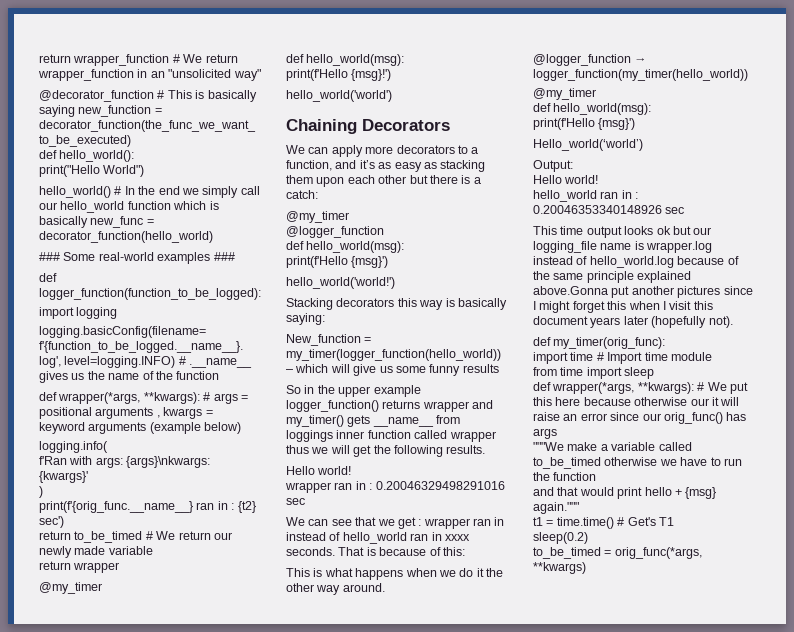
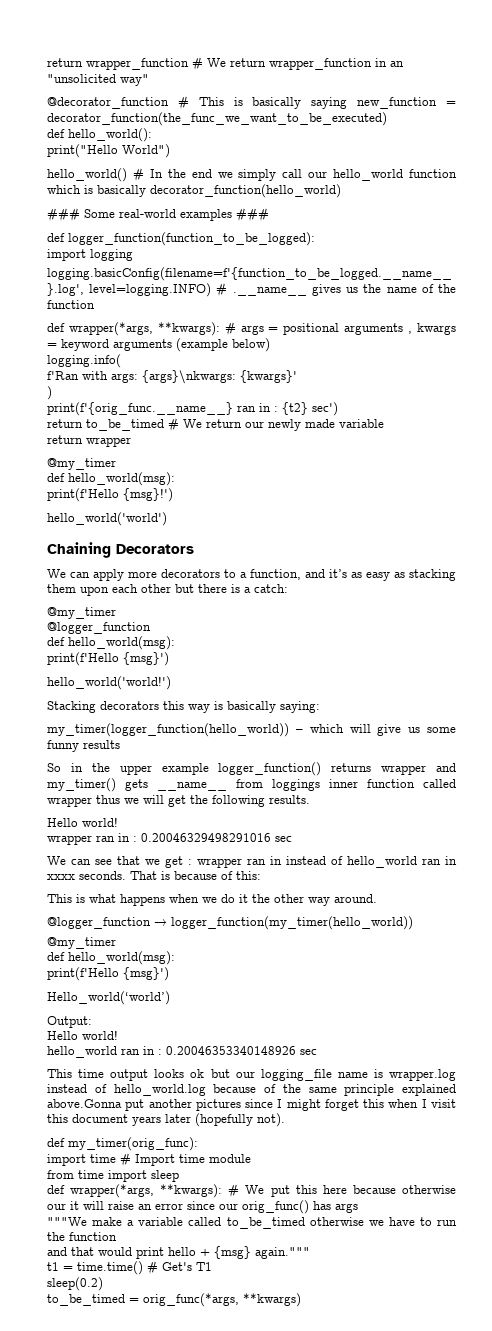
[90,216,154,228] new_func = -> (146, 191) none
[286,334,372,346] New_function = -> (320, 707) none

